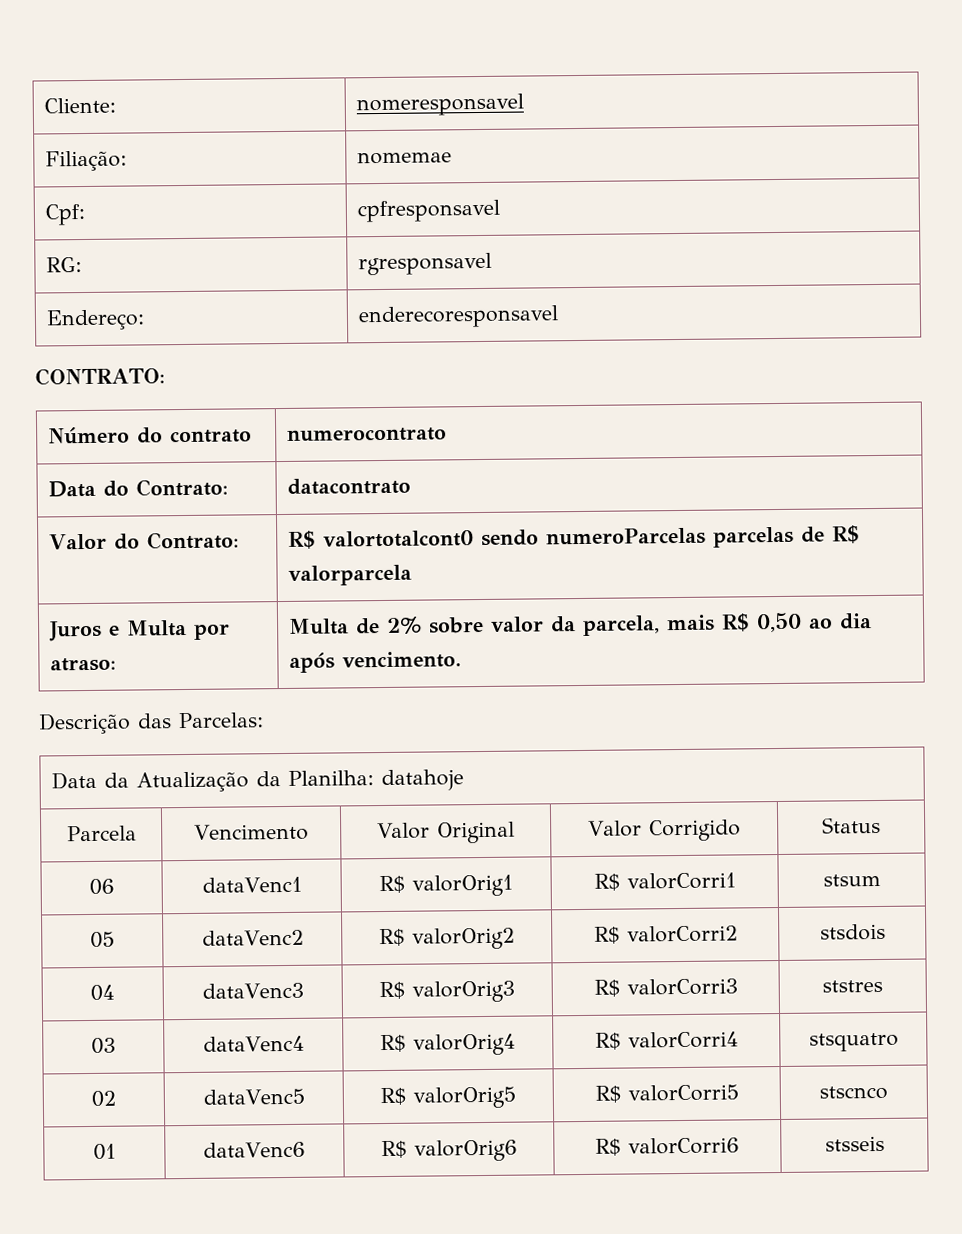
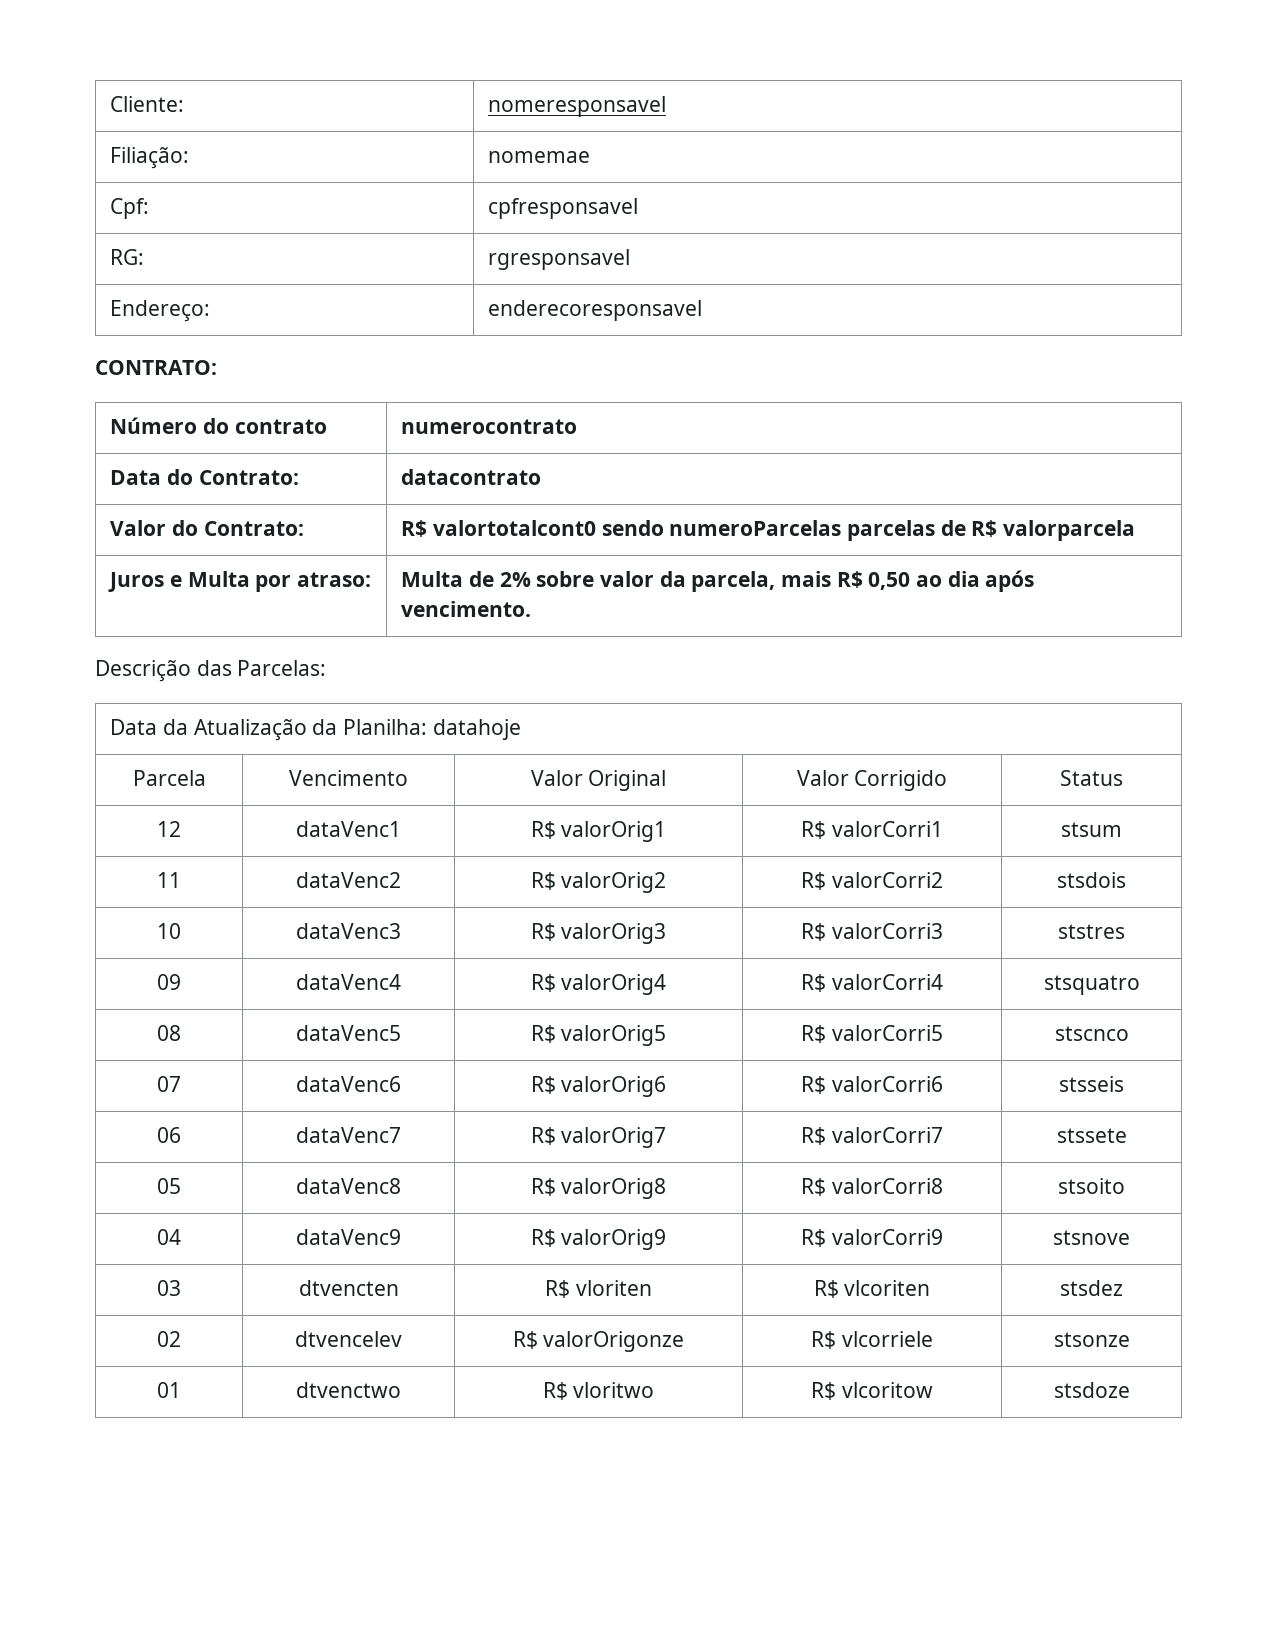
[88,878,115,895] 06 -> [157,821,181,837] 12
[90,931,115,948] 05 -> [157,872,181,888] 11
[90,984,115,1001] 04 -> [157,923,181,939] 10
[91,1037,116,1054] 03 -> [157,974,181,990] 09
[91,1090,116,1107] 02 -> [157,1025,181,1041] 08
[93,1143,116,1160] 01 -> [157,1076,181,1092] 07
(885, 1143) none -> [157,1127,181,1143] [296,1127,401,1143] [530,1127,667,1148] [801,1127,943,1145] [1056,1128,1127,1143] [157,1178,181,1194] [296,1178,401,1194] [530,1178,667,1199] [801,1178,943,1196] [1058,1178,1125,1194] [157,1229,181,1245] [296,1229,401,1245] [530,1229,667,1250] [801,1229,943,1247] [1053,1230,1130,1245] [157,1280,181,1296] [298,1280,399,1296] [545,1280,652,1298] [813,1280,931,1298] [1060,1280,1123,1296] [157,1331,181,1347] [295,1331,402,1347] [512,1331,685,1352] [811,1331,933,1349] [1053,1332,1130,1347] [157,1382,181,1398] [296,1382,401,1398] [542,1382,655,1400] [811,1382,933,1400] [1053,1382,1130,1398] // 06 | dataVenc7 | R$ valorOrig7 | R$ valorCorri7 | stssete // 05 | dataVenc8 | R$ valorOrig8 | R$ valorCorri8 | stsoito // 04 | dataVenc9 | R$ valorOrig9 | R$ valorCorri9 | stsnove // 03 | dtvencten | R$ vloriten | R$ vlcoriten | stsdez // 02 | dtvencelev | R$ valorOrigonze | R$ vlcorriele | stsonze // 01 | dtvenctwo | R$ vloritwo | R$ vlcoritow | stsdoze

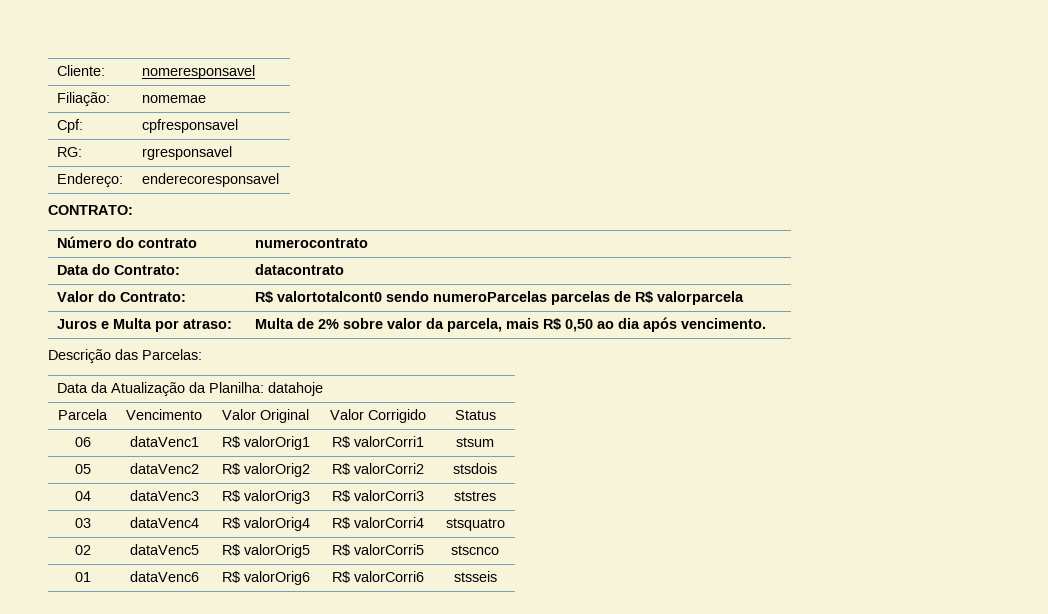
[157,821,181,837] 12 -> [74,437,91,447] 06
[157,872,181,888] 11 -> [74,464,91,474] 05
[157,923,181,939] 10 -> [74,491,91,501] 04
[157,974,181,990] 09 -> [74,518,91,528] 03
[157,1025,181,1041] 08 -> [74,545,91,555] 02
[157,1076,181,1092] 07 -> [74,572,91,582] 01
[157,1127,181,1143] [296,1127,401,1143] [530,1127,667,1148] [801,1127,943,1145] [1056,1128,1127,1143] [157,1178,181,1194] [296,1178,401,1194] [530,1178,667,1199] [801,1178,943,1196] [1058,1178,1125,1194] [157,1229,181,1245] [296,1229,401,1245] [530,1229,667,1250] [801,1229,943,1247] [1053,1230,1130,1245] [157,1280,181,1296] [298,1280,399,1296] [545,1280,652,1298] [813,1280,931,1298] [1060,1280,1123,1296] [157,1331,181,1347] [295,1331,402,1347] [512,1331,685,1352] [811,1331,933,1349] [1053,1332,1130,1347] [157,1382,181,1398] [296,1382,401,1398] [542,1382,655,1400] [811,1382,933,1400] [1053,1382,1130,1398] // 06 | dataVenc7 | R$ valorOrig7 | R$ valorCorri7 | stssete // 05 | dataVenc8 | R$ valorOrig8 | R$ valorCorri8 | stsoito // 04 | dataVenc9 | R$ valorOrig9 | R$ valorCorri9 | stsnove // 03 | dtvencten | R$ vloriten | R$ vlcoriten | stsdez // 02 | dtvencelev | R$ valorOrigonze | R$ vlcorriele | stsonze // 01 | dtvenctwo | R$ vloritwo | R$ vlcoritow | stsdoze -> (497, 576) none

